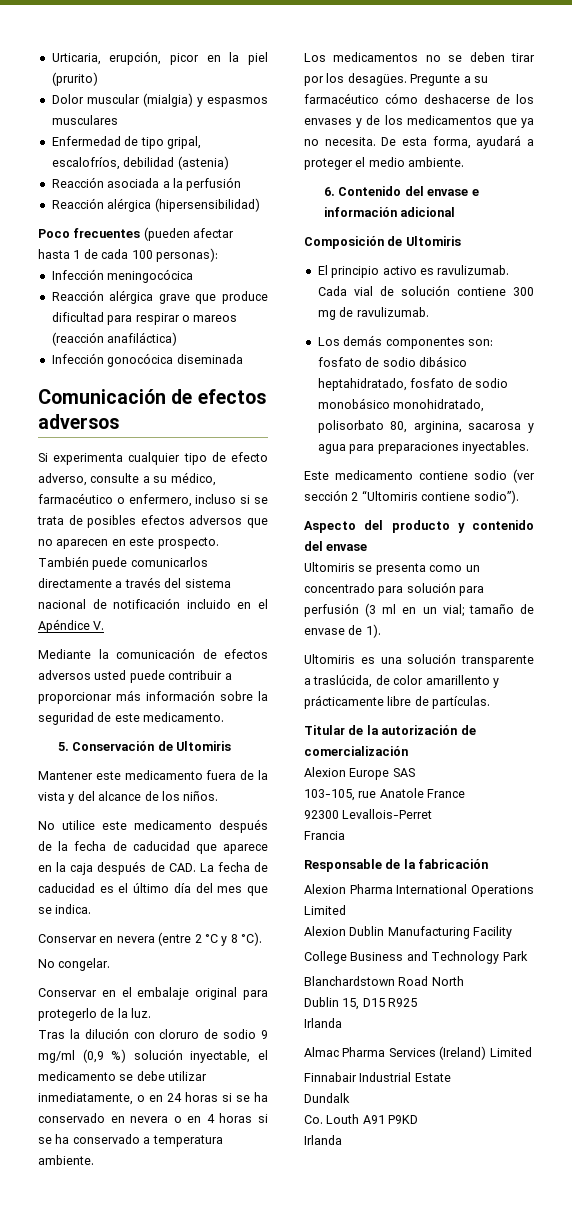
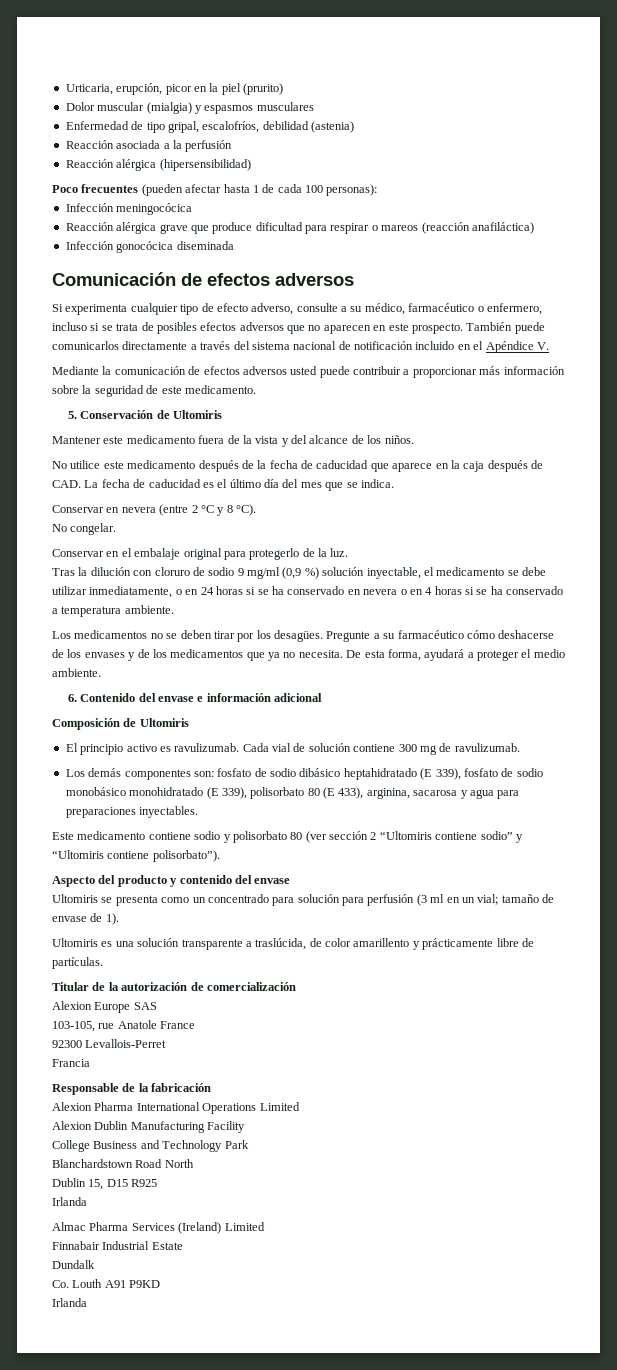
[317,378,407,391] heptahidratado, -> [343,768,461,780] heptahidratado (E 339),
[393,399,485,412] [317,420,408,433] monohidratado, polisorbato 80, -> [129,787,364,799] monohidratado (E 339), polisorbato 80 (E 433),
(507, 475) none -> [223,831,303,843] y polisorbato 80
[473,490,519,504] sodio”). -> [480,831,523,843] [52,850,220,862] sodio” y “Ultomiris contiene polisorbato”).

